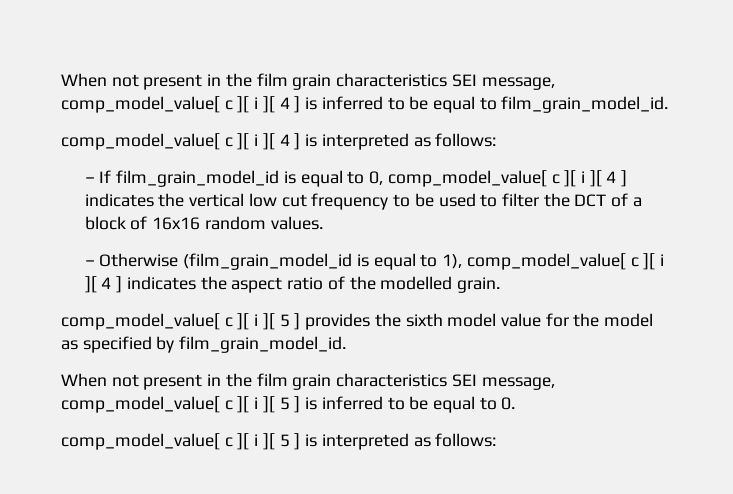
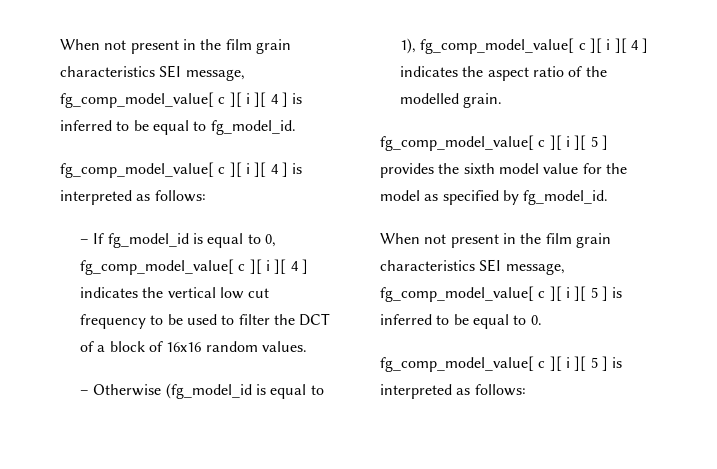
[61,96,220,113] comp_model_value[ -> [60,92,214,108] fg_comp_model_value[
[501,96,669,113] [61,133,220,150] film_grain_model_id. // comp_model_value[ -> [210,120,296,135] [60,162,214,178] fg_model_id. // fg_comp_model_value[
[116,170,280,187] film_grain_model_id -> [107,233,189,248] fg_model_id
[387,170,547,187] comp_model_value[ -> [79,259,234,275] fg_comp_model_value[
[183,253,353,270] (film_grain_model_id -> [165,383,252,399] (fg_model_id
[466,253,626,270] comp_model_value[ -> [420,38,575,54] fg_comp_model_value[
[61,313,220,330] comp_model_value[ -> [380,135,534,151] fg_comp_model_value[
[179,336,347,353] film_grain_model_id. -> [523,190,609,205] fg_model_id.
[61,396,220,413] comp_model_value[ -> [380,286,534,302] fg_comp_model_value[
[61,433,220,450] comp_model_value[ -> [380,356,534,372] fg_comp_model_value[

